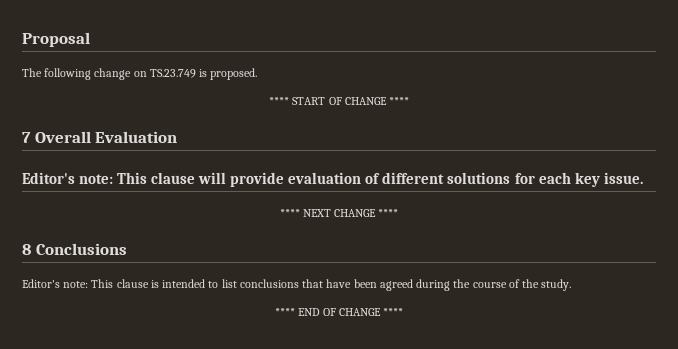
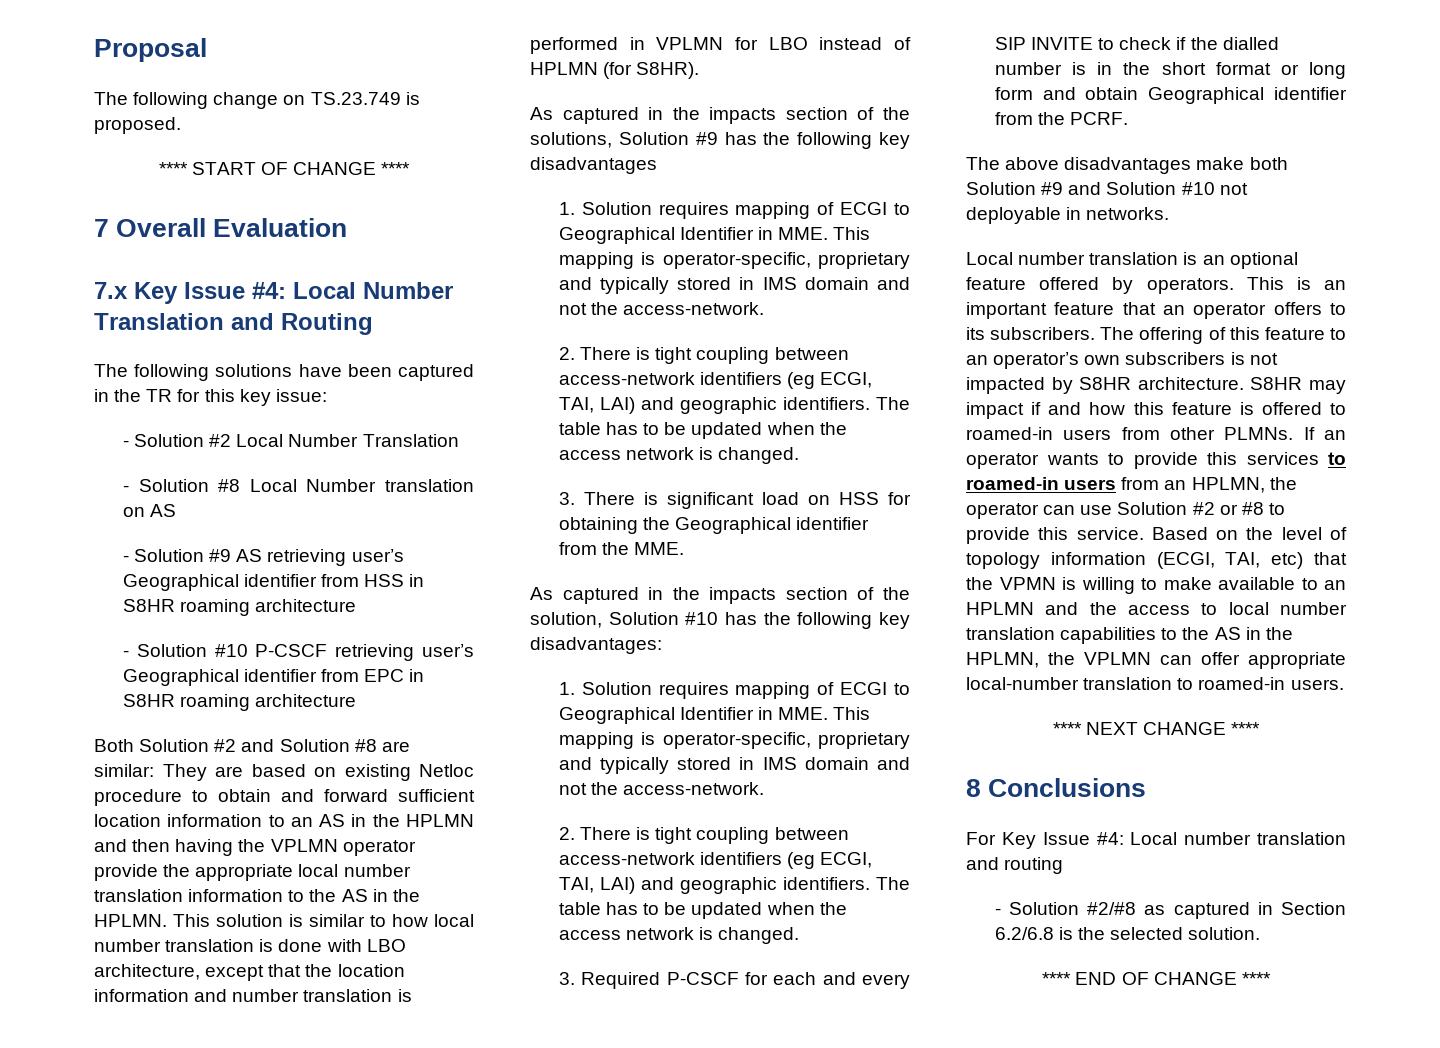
[22,172,643,187] Editor's note: This clause will provide evaluation of different solutions for each key issue. -> [94,282,453,304] [94,313,373,335] [94,364,475,381] [94,389,327,406] [122,434,459,447] [122,479,474,492] [122,504,177,517] [122,549,404,566] [122,574,425,591] [122,599,357,616] [122,644,474,661] [122,669,425,686] [122,694,357,711] [94,739,410,752] [94,764,474,781] [94,789,475,806] [94,814,474,827] [94,839,416,856] [94,864,411,881] [94,889,420,902] [94,914,474,927] [94,939,406,952] [94,964,405,981] [94,989,412,1002] [530,37,911,54] [530,62,700,79] [530,107,910,124] [530,132,910,149] [530,157,657,174] [558,202,910,219] [558,227,871,244] [558,252,910,269] [558,277,910,294] [558,302,765,315] [558,347,849,364] [558,372,873,389] [558,397,910,414] [558,422,847,439] [558,447,800,464] [558,492,911,509] [558,517,870,534] [558,542,685,555] [530,587,910,604] [530,612,911,629] [530,637,662,654] [558,682,910,699] [558,707,871,724] [558,732,910,749] [558,757,910,774] [558,782,765,795] [558,827,849,844] [558,852,873,869] [558,877,910,894] [558,902,847,919] [558,927,800,944] [558,972,910,989] [994,37,1279,50] [994,62,1346,79] [994,87,1347,104] [994,112,1129,125] [966,157,1288,174] [966,182,1248,195] [966,207,1170,224] [966,252,1298,269] [966,277,1346,294] [966,302,1346,319] [966,327,1346,344] [966,352,1278,369] [966,377,1346,394] [966,402,1346,419] [966,427,1346,440] [966,452,1346,469] [966,477,1297,493] [966,502,1285,519] [966,527,1347,544] [966,552,1347,569] [966,577,1346,594] [966,602,1347,615] [966,627,1293,644] [966,652,1346,669] [966,677,1344,690] 7.x Key Issue #4: Local Number Translation and Routing // The following solutions have been captured in the TR for this key issue: // - Solution #2 Local Number Translation // - Solution #8 Local Number translation on AS // - Solution #9 AS retrieving user’s Geographical identifier from HSS in S8HR roaming architecture // - Solution #10 P-CSCF retrieving user’s Geographical identifier from EPC in S8HR roaming architecture // Both Solution #2 and Solution #8 are similar: They are based on existing Netloc procedure to obtain and forward sufficient location information to an AS in the HPLMN and then having the VPLMN operator provide the appropriate local number translation information to the AS in the HPLMN. This solution is similar to how local number translation is done with LBO architecture, except that the location information and number translation is performed in VPLMN for LBO instead of HPLMN (for S8HR). // As captured in the impacts section of the solutions, Solution #9 has the following key disadvantages // 1. Solution requires mapping of ECGI to Geographical Identifier in MME. This mapping is operator-specific, proprietary and typically stored in IMS domain and not the access-network. // 2. There is tight coupling between access-network identifiers (eg ECGI, TAI, LAI) and geographic identifiers. The table has to be updated when the access network is changed. // 3. There is significant load on HSS for obtaining the Geographical identifier from the MME. // As captured in the impacts section of the solution, Solution #10 has the following key disadvantages: // 1. Solution requires mapping of ECGI to Geographical Identifier in MME. This mapping is operator-specific, proprietary and typically stored in IMS domain and not the access-network. // 2. There is tight coupling between access-network identifiers (eg ECGI, TAI, LAI) and geographic identifiers. The table has to be updated when the access network is changed. // 3. Required P-CSCF for each and every SIP INVITE to check if the dialled number is in the short format or long form and obtain Geographical identifier from the PCRF. // The above disadvantages make both Solution #9 and Solution #10 not deployable in networks. // Local number translation is an optional feature offered by operators. This is an important feature that an operator offers to its subscribers. The offering of this feature to an operator’s own subscribers is not impacted by S8HR architecture. S8HR may impact if and how this feature is offered to roamed-in users from other PLMNs. If an operator wants to provide this services to roamed-in users from an HPLMN, the operator can use Solution #2 or #8 to provide this service. Based on the level of topology information (ECGI, TAI, etc) that the VPMN is willing to make available to an HPLMN and the access to local number translation capabilities to the AS in the HPLMN, the VPLMN can offer appropriate local-number translation to roamed-in users.
[22,279,572,291] Editor's note: This clause is intended to list conclusions that have been agreed during the course of the study. -> [966,832,1346,849] [966,857,1064,874] [994,902,1346,919] [994,927,1261,940] For Key Issue #4: Local number translation and routing // - Solution #2/#8 as captured in Section 6.2/6.8 is the selected solution.

